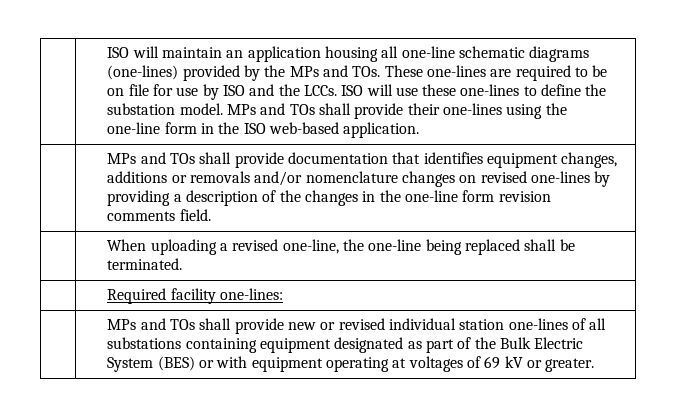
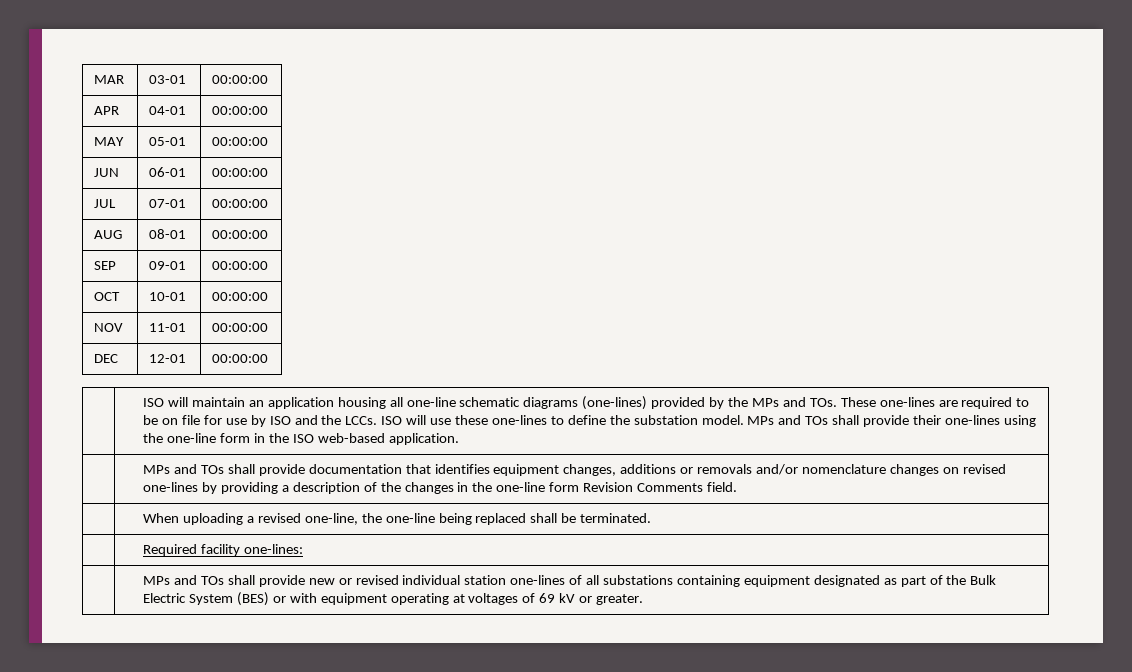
(107, 52) none -> [94,75,125,84] [149,75,187,84] [212,75,269,84] [94,106,120,115] [149,106,187,115] [212,106,269,115] [94,137,125,146] [149,137,187,146] [212,137,269,146] [94,168,120,177] [149,167,187,177] [212,168,269,177] [94,199,117,208] [149,199,187,208] [212,199,269,208] [94,230,123,239] [149,229,187,239] [212,230,269,239] [94,261,117,270] [149,261,187,270] [212,261,269,270] [94,292,121,301] [149,292,187,301] [212,292,269,301] [94,323,124,332] [149,323,187,332] [212,323,269,332] [94,354,119,363] [149,354,187,363] [212,354,269,363] MAR | 03-01 | 00:00:00 // APR | 04-01 | 00:00:00 // MAY | 05-01 | 00:00:00 // JUN | 06-01 | 00:00:00 // JUL | 07-01 | 00:00:00 // AUG | 08-01 | 00:00:00 // SEP | 09-01 | 00:00:00 // OCT | 10-01 | 00:00:00 // NOV | 11-01 | 00:00:00 // DEC | 12-01 | 00:00:00 //
[498,191,551,202] [107,211,176,221] revision comments -> [583,482,704,492] Revision Comments

